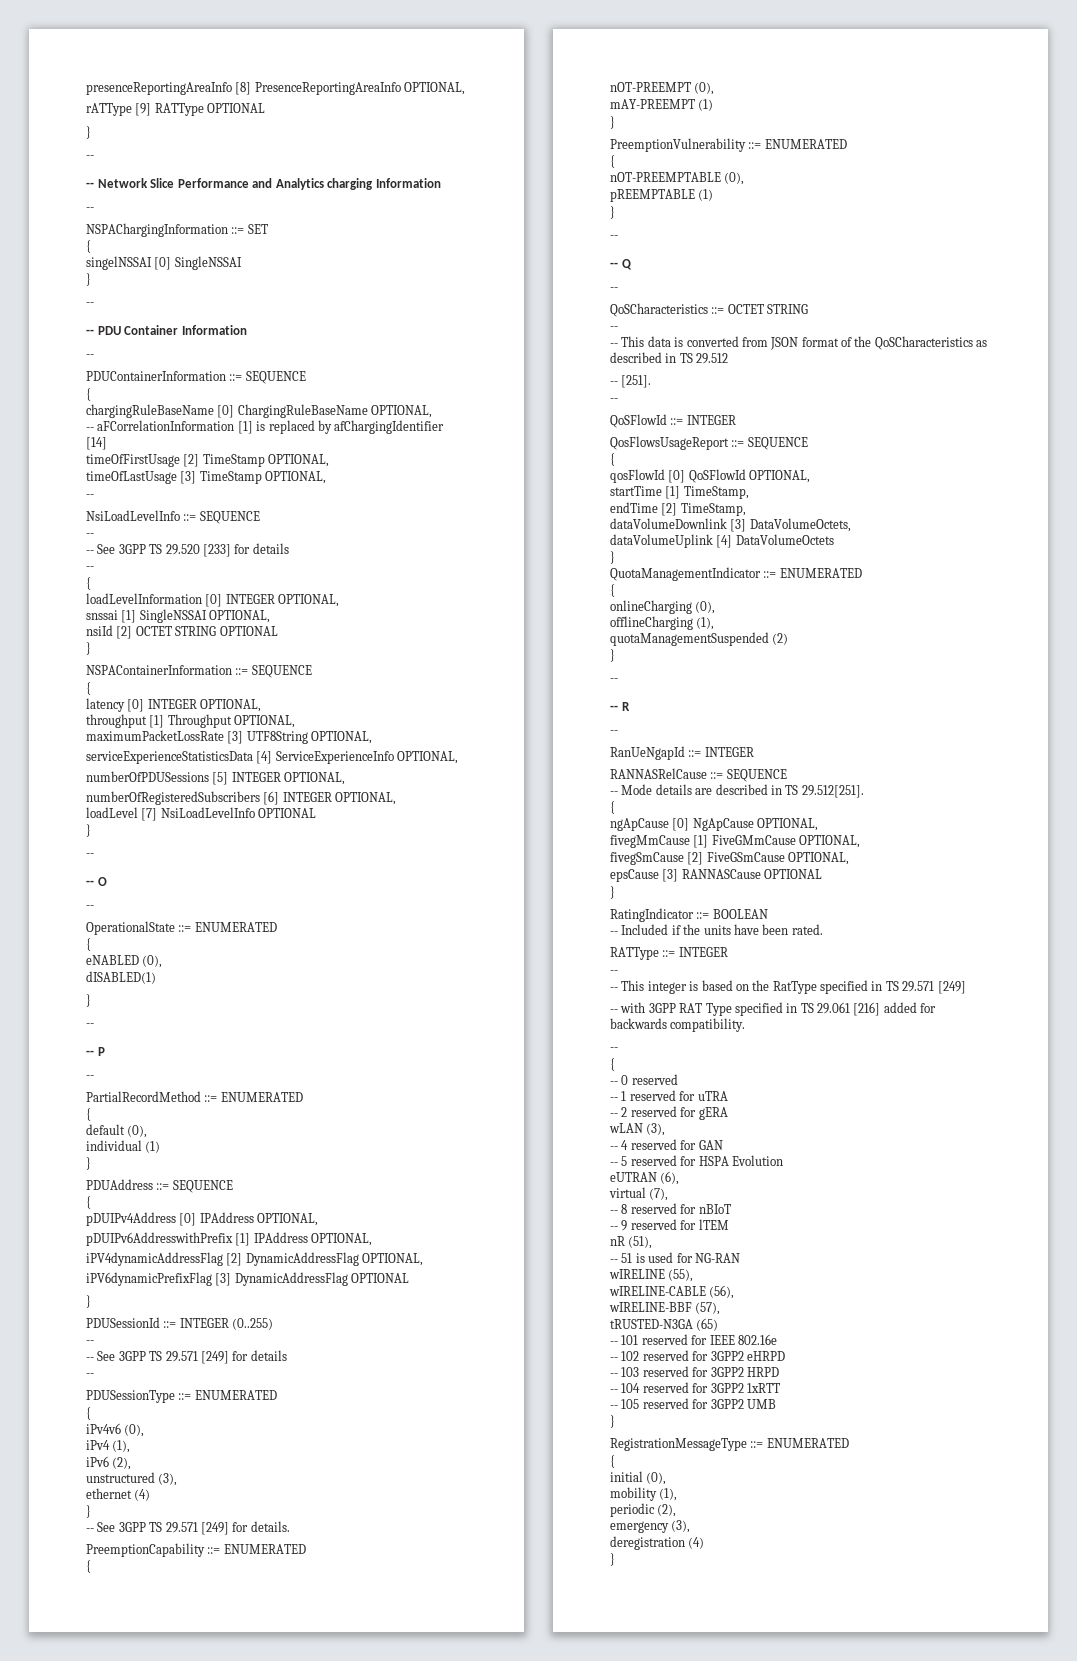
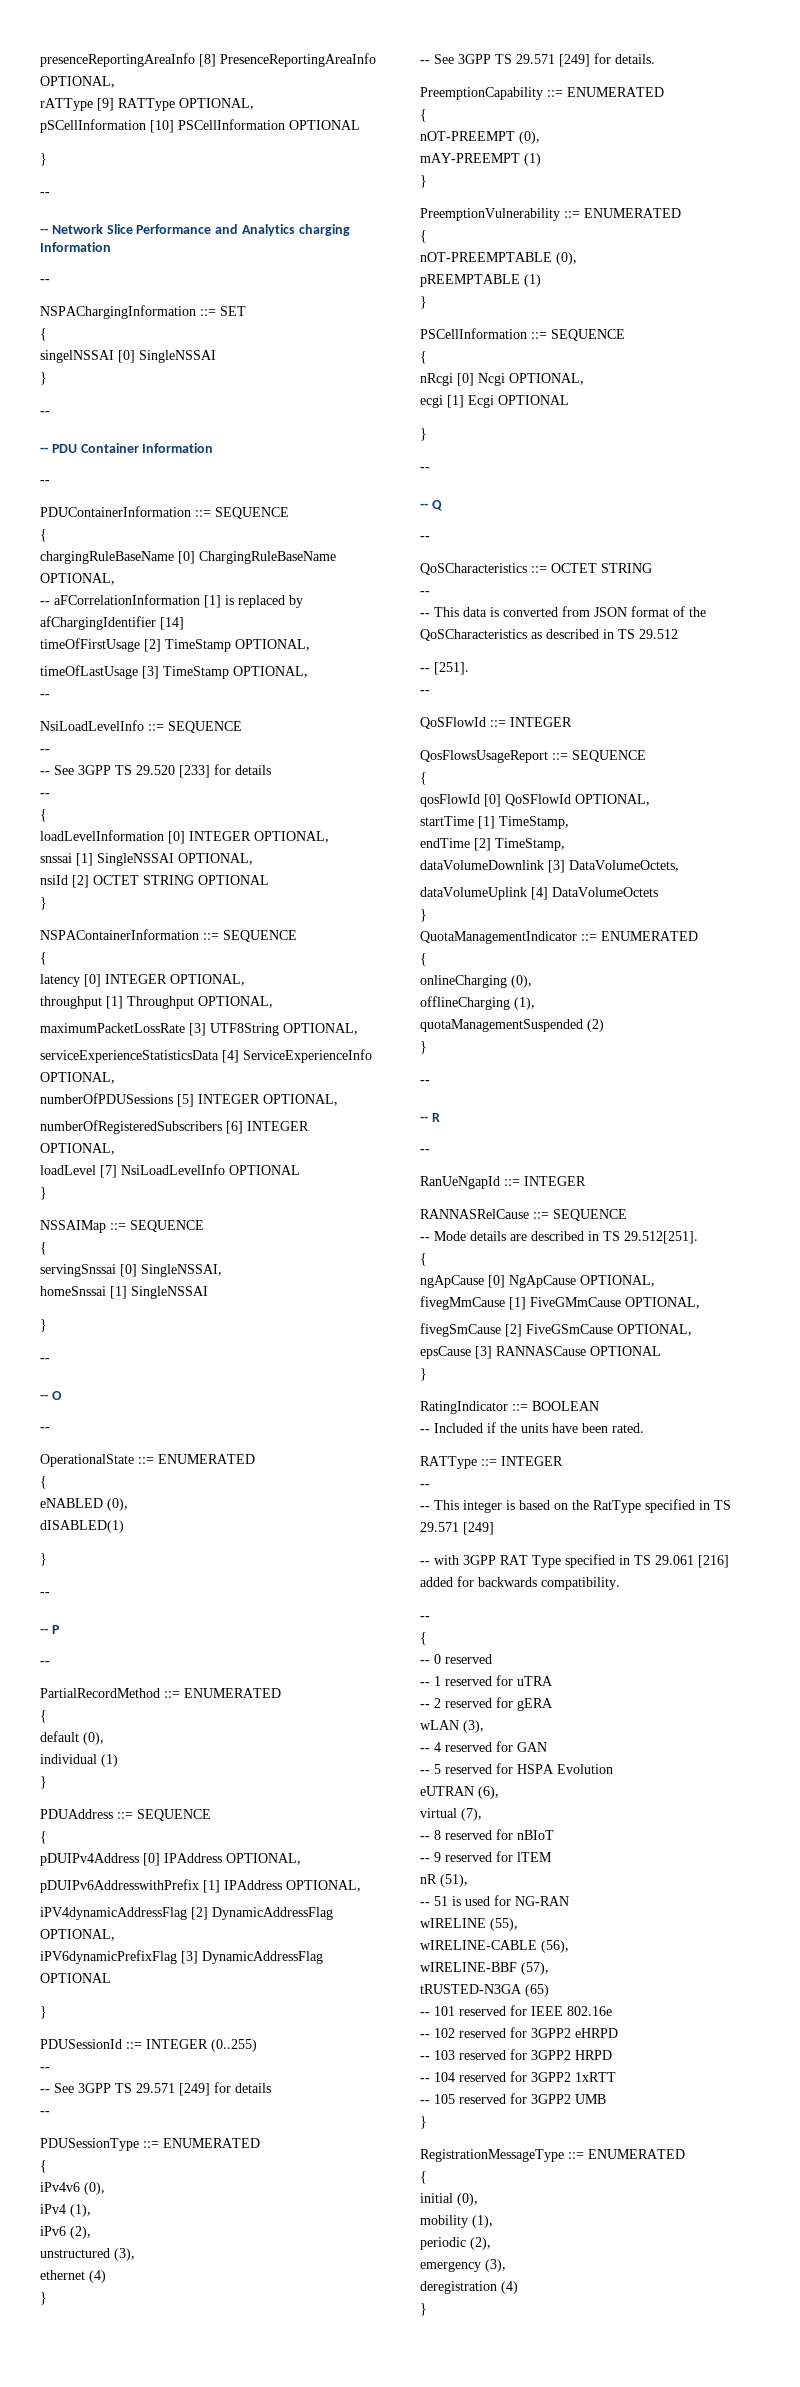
(204, 109) none -> [179,98,254,110] [40,119,285,133] OPTIONAL, // pSCellInformation [10] PSCellInformation
(91, 830) none -> [40,1220,204,1233] [40,1242,47,1255] [40,1264,222,1277] [40,1286,208,1299] [40,1319,47,1332] // NSSAIMap ::= SEQUENCE // { // servingSnssai [0] SingleNSSAI, // homeSnssai [1] SingleNSSAI // }
(615, 212) none -> [420,328,625,341] [420,351,427,364] [420,373,584,386] [420,395,569,408] [420,428,427,441] // PSCellInformation ::= SEQUENCE // { // nRcgi [0] Ncgi OPTIONAL, // ecgi [1] Ecgi OPTIONAL // }

